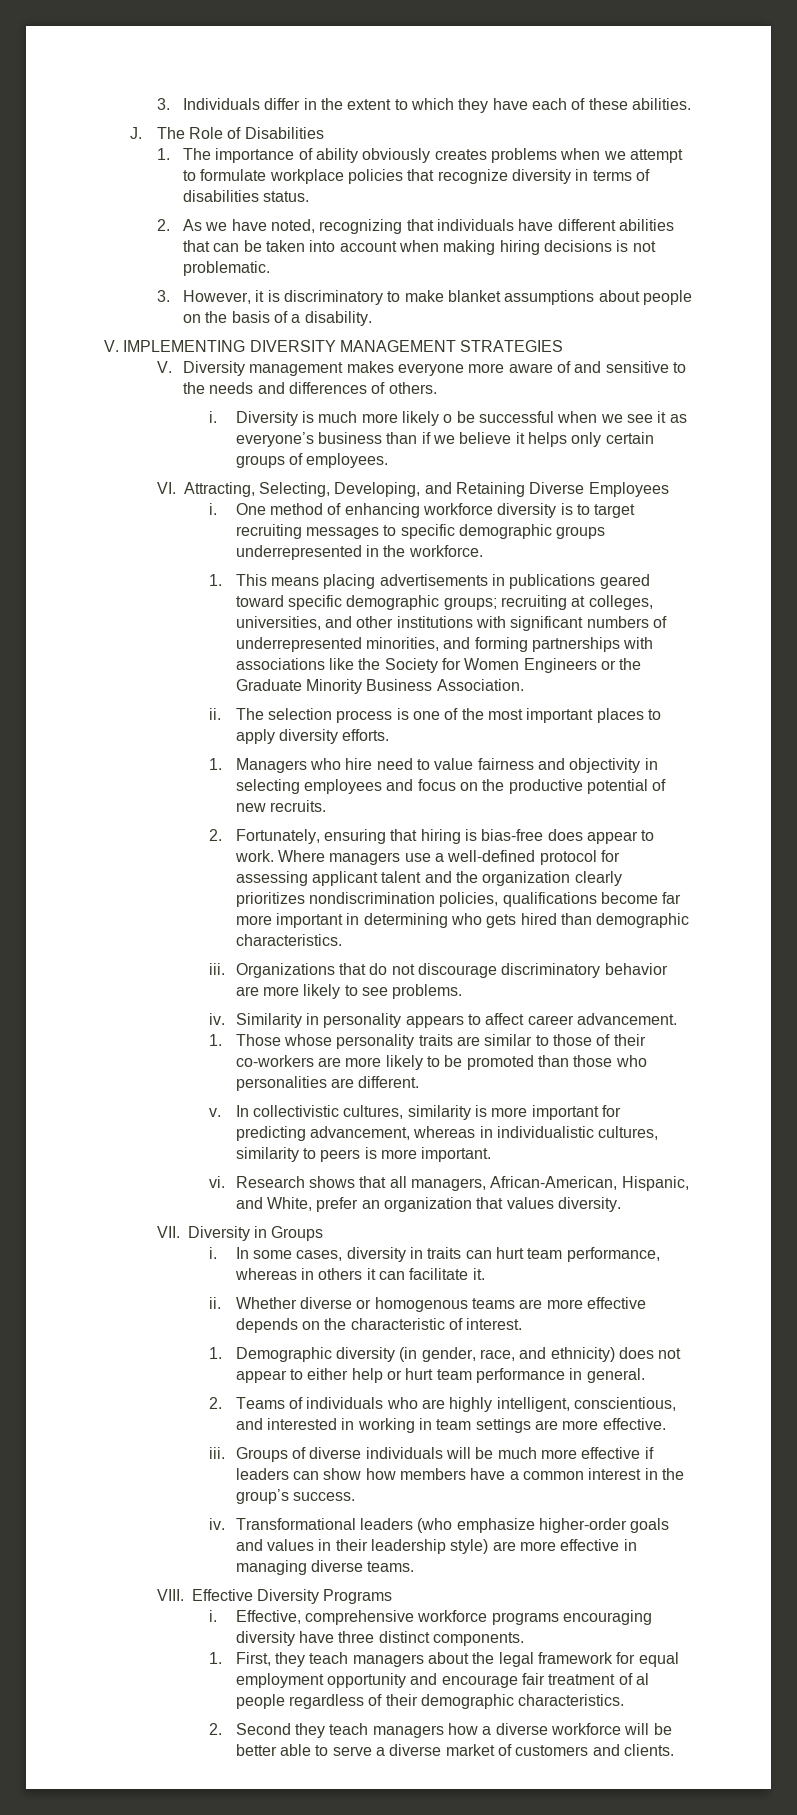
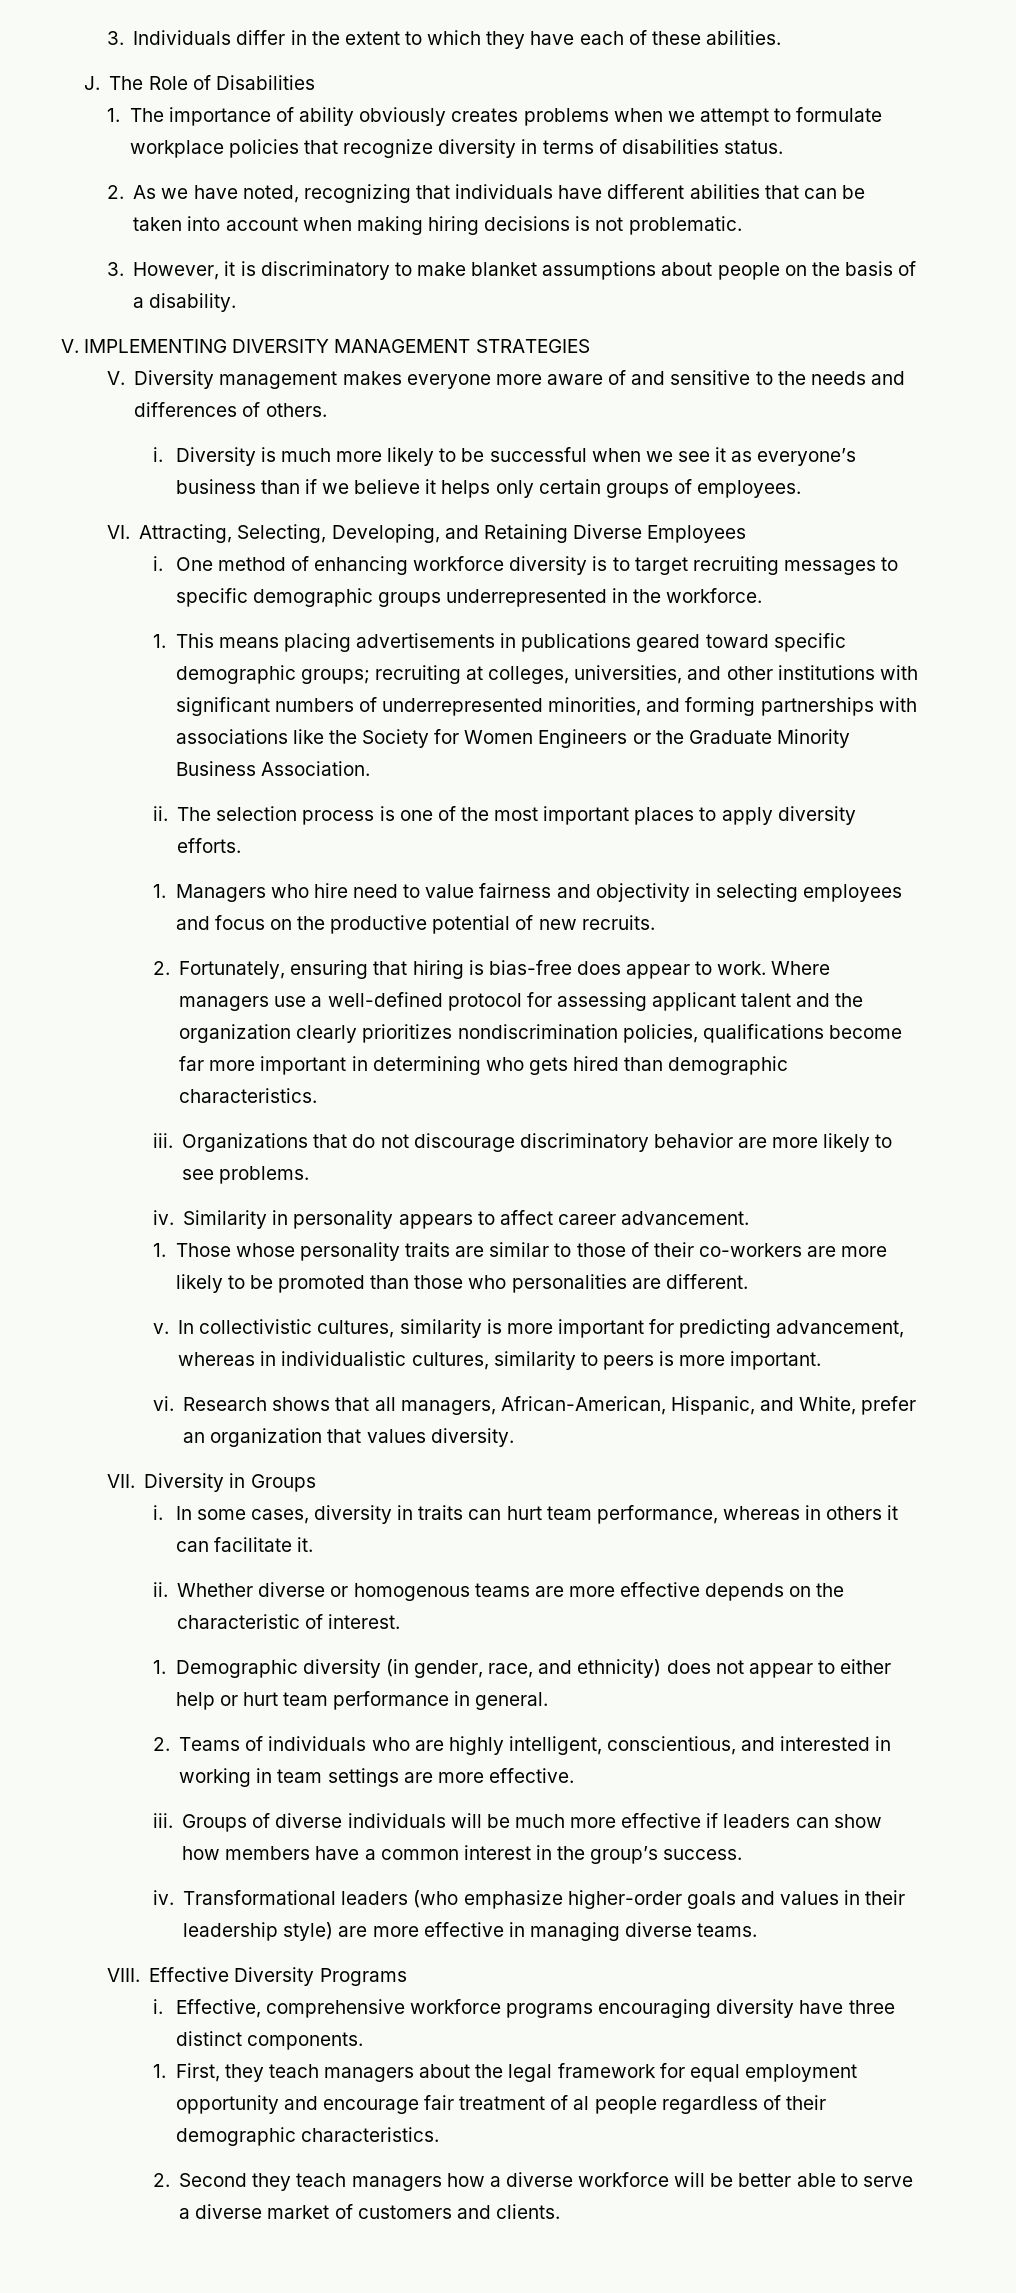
[443,414,453,423] o -> [439,448,457,462] to

